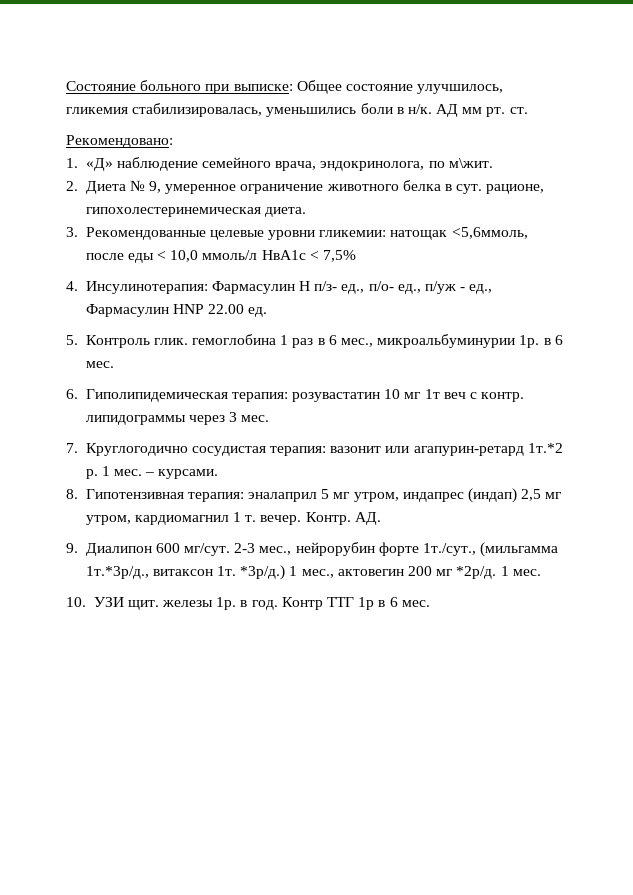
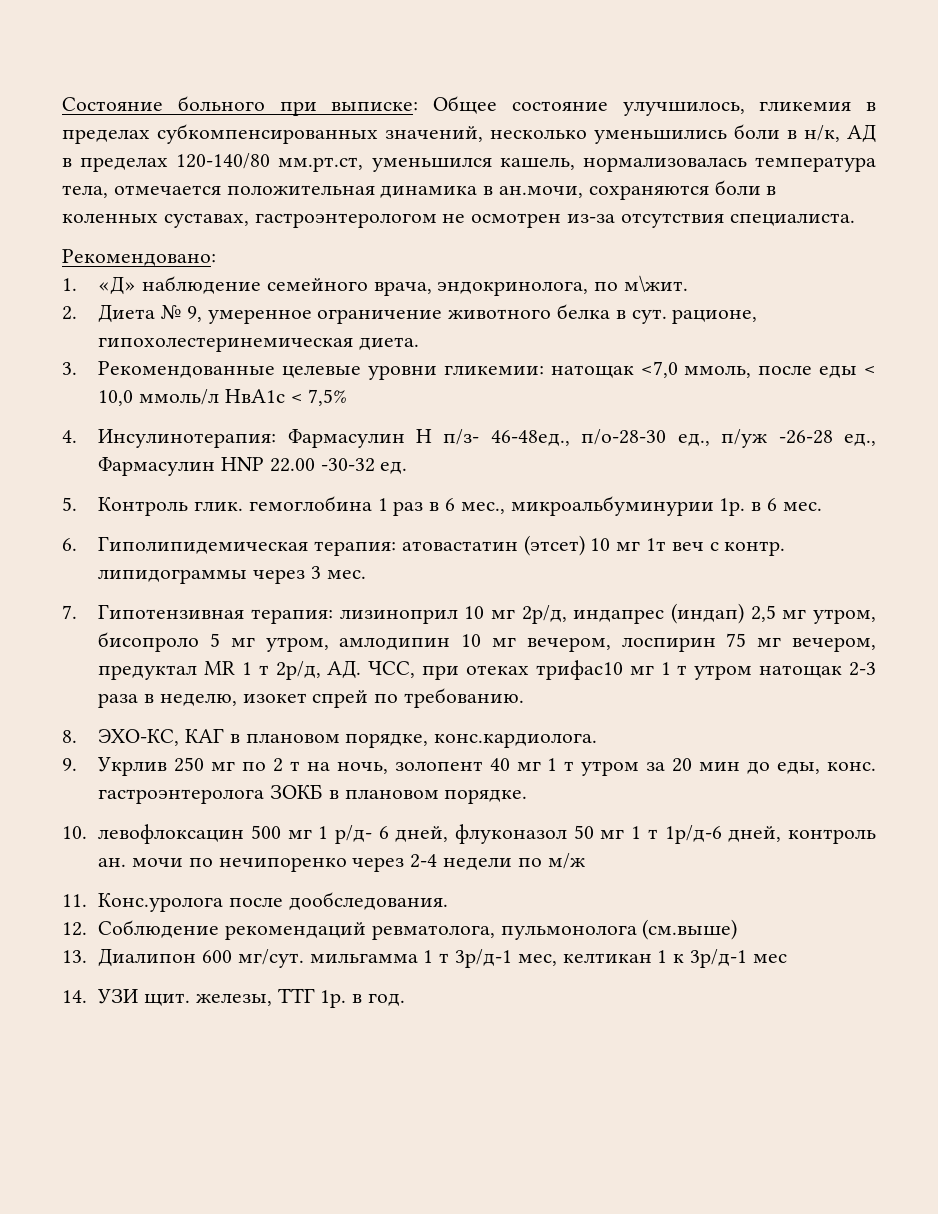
[132,103,528,117] стабилизировалась, уменьшились боли в н/к. АД мм рт. ст. -> [866,102,876,111] [62,124,876,144] [62,153,876,172] [62,180,777,200] [62,213,855,228] в пределах субкомпенсированных значений, несколько уменьшились боли в н/к, АД в пределах 120-140/80 мм.рт.ст, уменьшился кашель, нормализовалась температура тела, отмечается положительная динамика в ан.мочи, сохраняются боли в коленных суставах, гастроэнтерологом не осмотрен из-за отсутствия специалиста.
[451,227,528,239] <5,6ммоль, -> [640,361,752,378] <7,0 ммоль,
[341,281,394,294] ед., п/о- -> [490,429,667,446] 46-48ед., п/о-28-30
[460,287,466,291] - -> [778,430,833,444] -26-28
(245, 309) none -> [320,458,375,472] -30-32
[292,392,381,402] розувастатин -> [401,535,585,556] атовастатин (этсет)
[85,443,563,456] [85,466,219,479] [66,489,399,502] Круглогодично сосудистая терапия: вазонит или агапурин-ретард 1т.*2 р. 1 мес. – курсами. // 8. Гипотензивная терапия: эналаприл 5 мг утром, -> [98,604,567,624] Гипотензивная терапия: лизиноприл 10 мг 2р/д,
[134,512,381,525] [66,542,559,557] [85,565,541,580] [66,597,430,610] кардиомагнил 1 т. вечер. Контр. АД. // 9. Диалипон 600 мг/сут. 2-3 мес., нейрорубин форте 1т./сут., (мильгамма 1т.*3р/д., витаксон 1т. *3р/д.) 1 мес., актовегин 200 мг *2р/д. 1 мес. // 10. УЗИ щит. железы 1р. в год. Контр ТТГ 1р в 6 мес. -> [98,632,877,652] [98,660,876,680] [98,688,524,708] [62,728,598,748] [62,757,876,776] [98,784,528,804] [62,824,876,844] [98,853,585,872] [62,892,448,912] [62,919,738,940] [62,948,787,968] [62,988,405,1008] бисопроло 5 мг утром, амлодипин 10 мг вечером, лоспирин 75 мг вечером, предуктал MR 1 т 2р/д, АД. ЧСС, при отеках трифас10 мг 1 т утром натощак 2-3 раза в неделю, изокет спрей по требованию. // 8. ЭХО-КС, КАГ в плановом порядке, конс.кардиолога. // 9. Укрлив 250 мг по 2 т на ночь, золопент 40 мг 1 т утром за 20 мин до еды, конс. гастроэнтеролога ЗОКБ в плановом порядке. // 10. левофлоксацин 500 мг 1 р/д- 6 дней, флуконазол 50 мг 1 т 1р/д-6 дней, контроль ан. мочи по нечипоренко через 2-4 недели по м/ж // 11. Конс.уролога после дообследования. // 12. Соблюдение рекомендаций ревматолога, пульмонолога (см.выше) // 13. Диалипон 600 мг/сут. мильгамма 1 т 3р/д-1 мес, келтикан 1 к 3р/д-1 мес // 14. УЗИ щит. железы, ТТГ 1р. в год.

